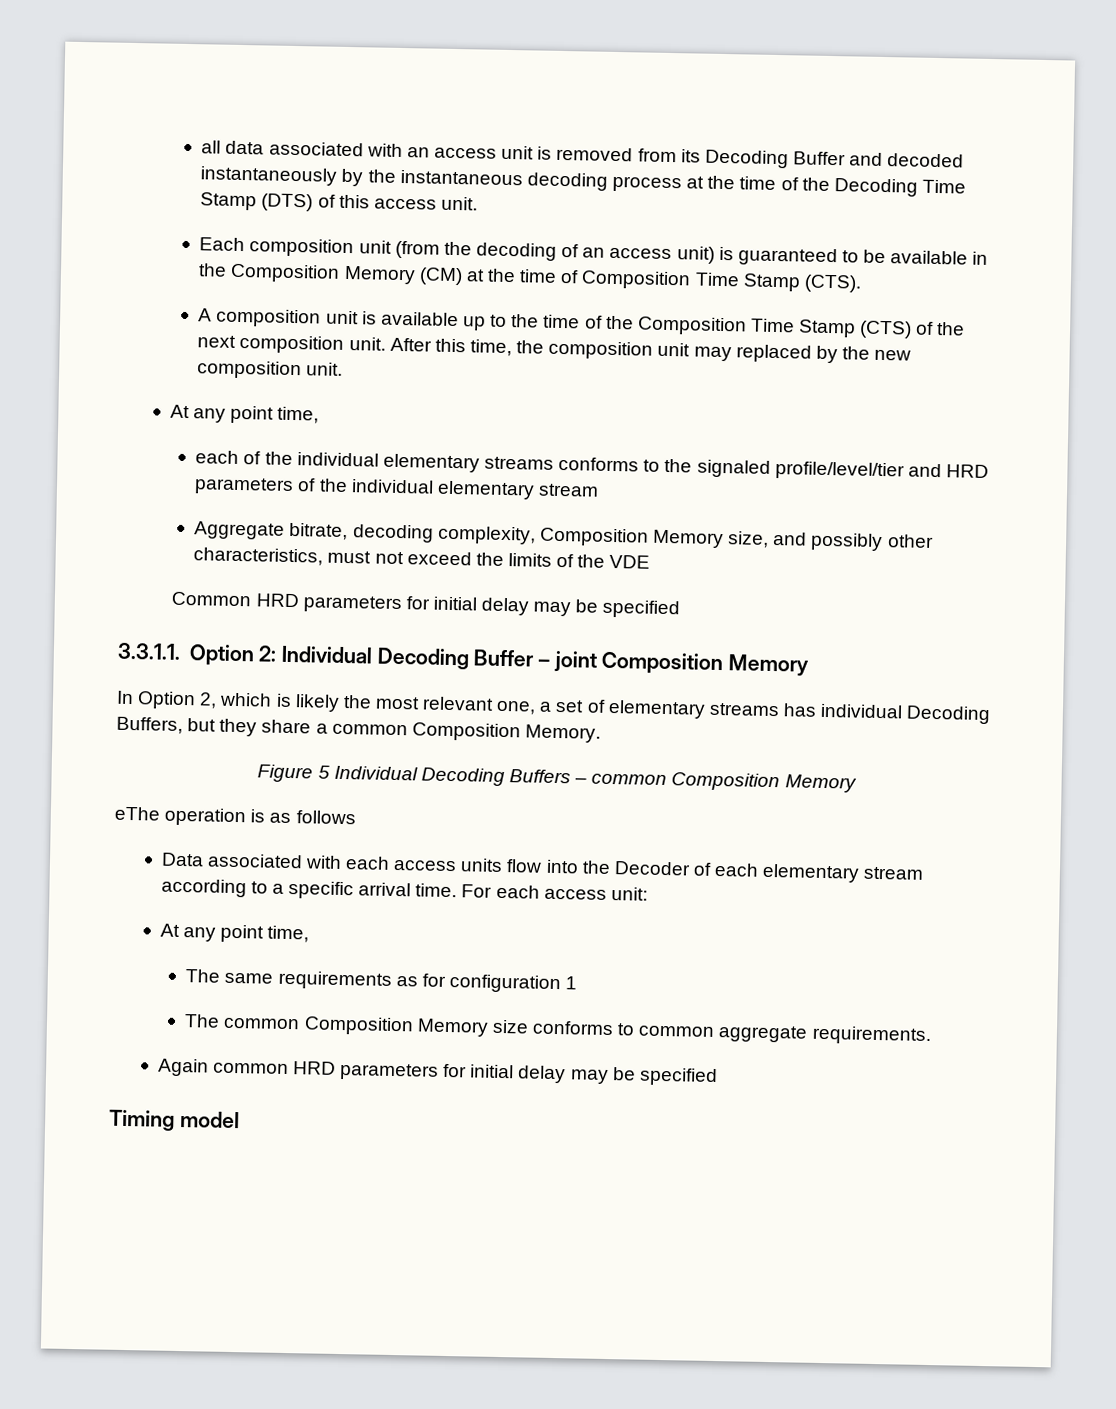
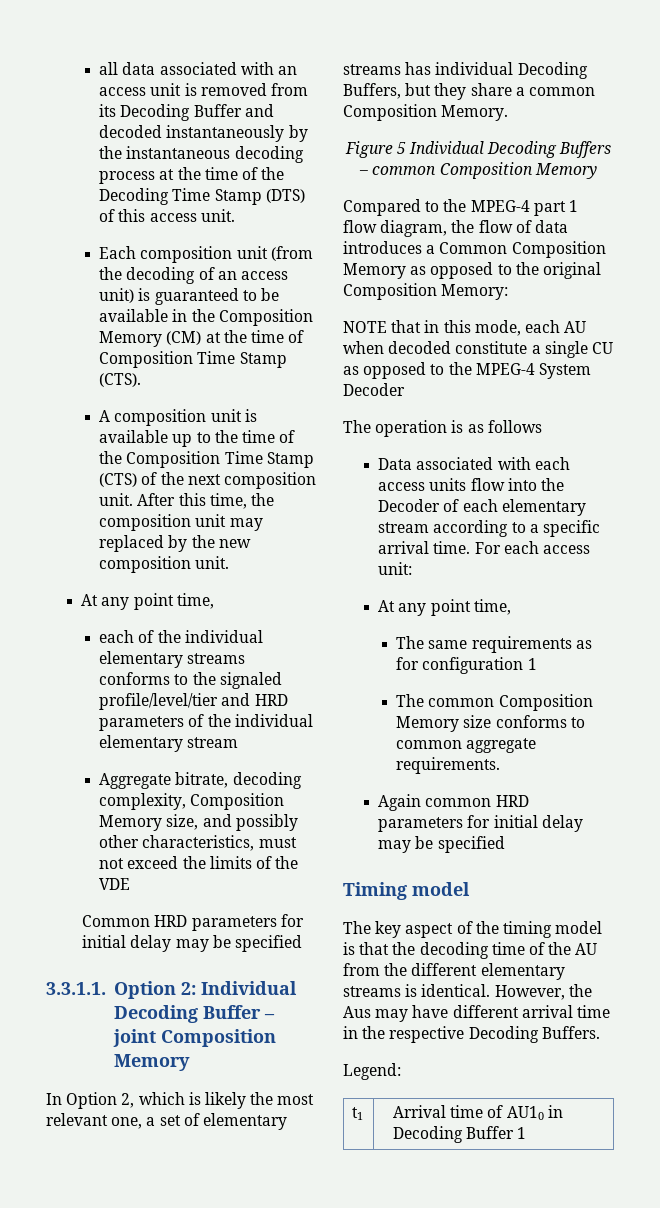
[114,806,161,821] eThe -> [343,199,578,216] [343,220,568,237] [343,241,606,258] [343,262,601,279] [343,283,509,300] [343,320,587,336] [343,341,613,358] [343,362,591,379] [343,383,405,396] [343,420,371,433] Compared to the MPEG-4 part 1 flow diagram, the flow of data introduces a Common Composition Memory as opposed to the original Composition Memory: // NOTE that in this mode, each AU when decoded constitute a single CU as opposed to the MPEG-4 System Decoder // The
(240, 1119) none -> [343,921,603,938] [343,942,598,959] [343,963,565,980] [343,984,592,1000] [343,1005,610,1022] [343,1026,600,1043] [343,1063,401,1080] [352,1107,364,1120] [393,1105,563,1120] [393,1126,527,1143] // The key aspect of the timing model is that the decoding time of the AU from the different elementary streams is identical. However, the Aus may have different arrival time in the respective Decoding Buffers. // Legend: // t1 | Arrival time of AU10 in Decoding Buffer 1

